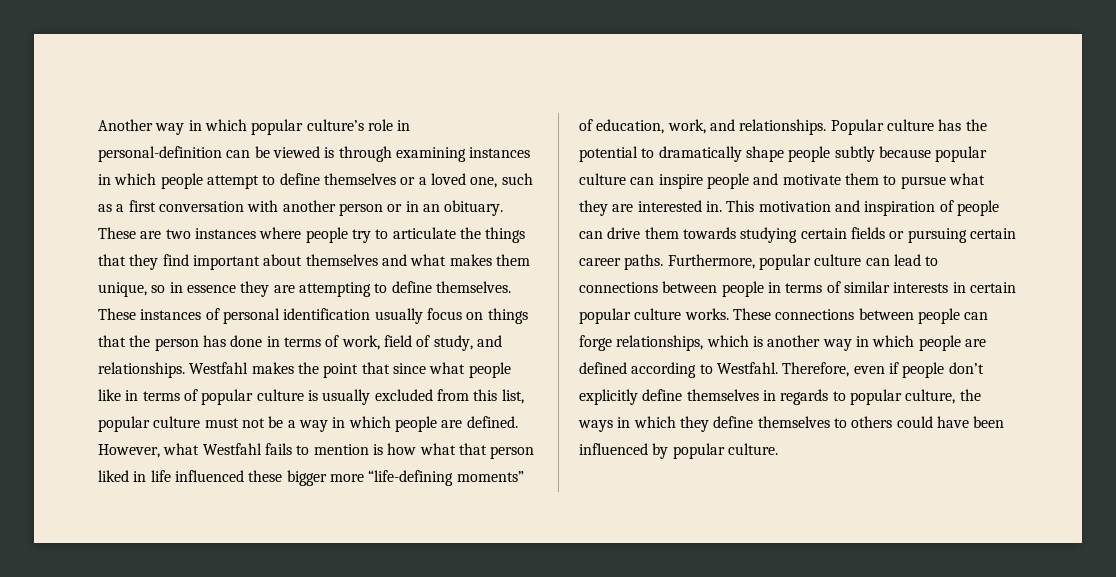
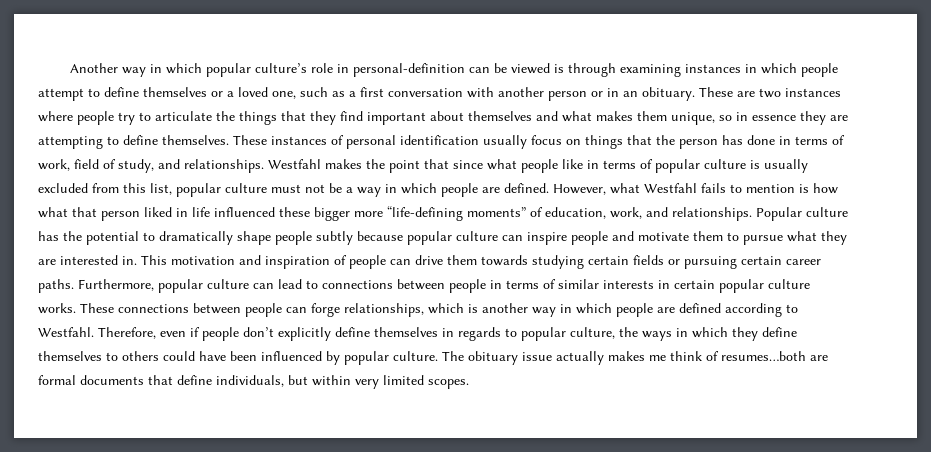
(778, 449) none -> [442,351,828,365] [38,375,469,389] The obituary issue actually makes me think of resumes…both are formal documents that define individuals, but within very limited scopes.

